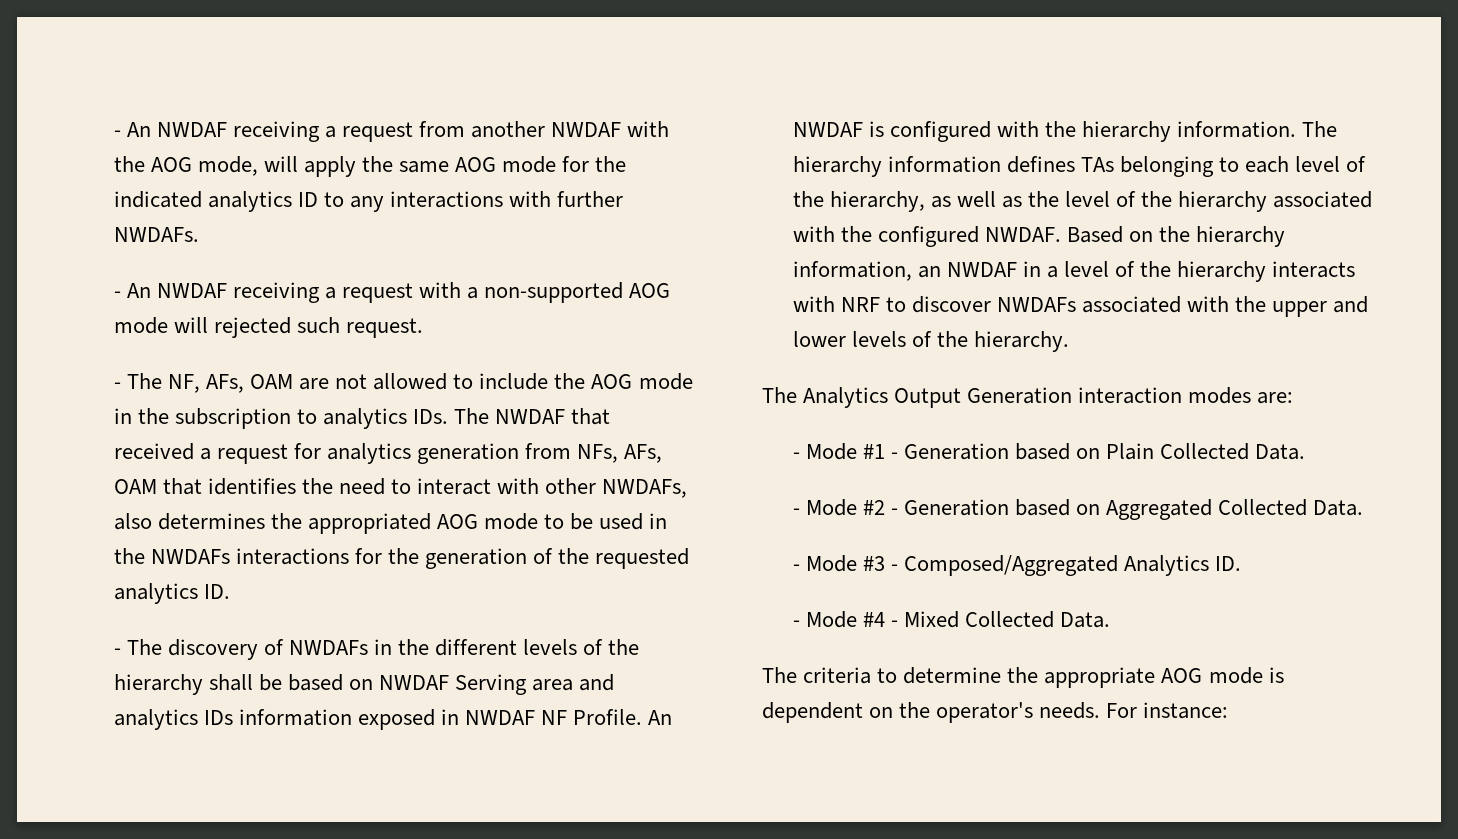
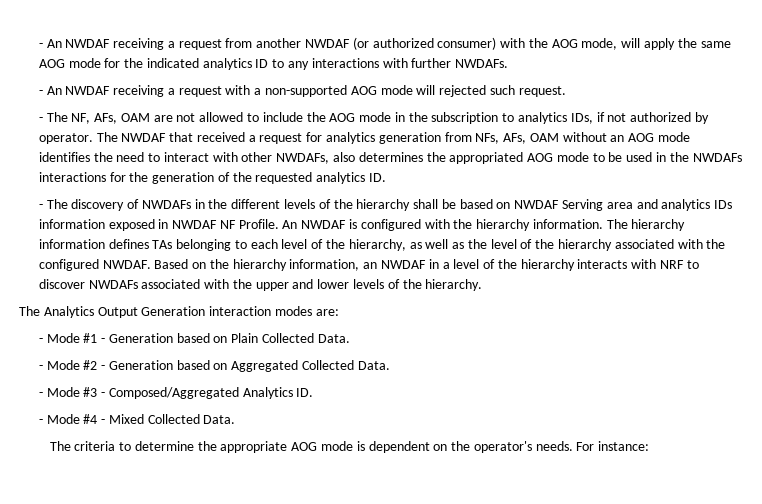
(622, 129) none -> [352,37,497,50] (or authorized consumer)
[412,409,448,424] IDs. -> [570,112,709,124] [38,133,93,144] IDs, if not authorized by operator.
[162,478,202,495] that -> [562,132,691,142] without an AOG mode

